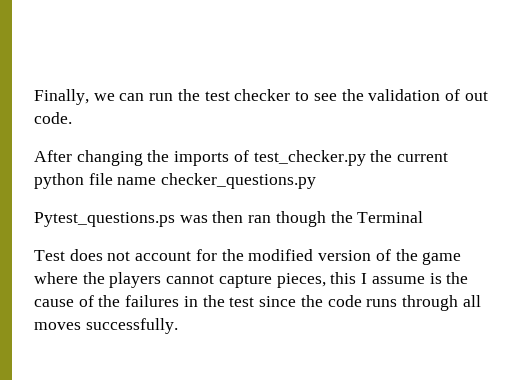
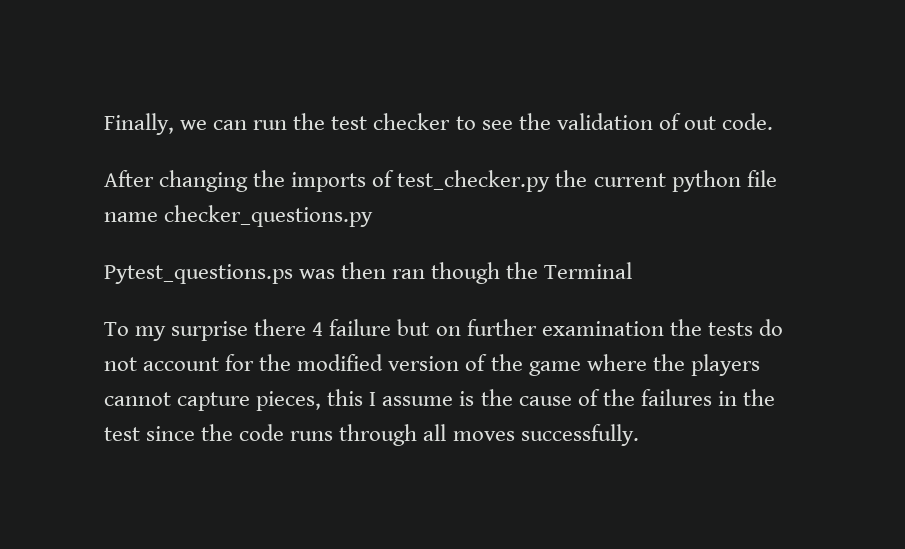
[34,249,103,261] Test does -> [104,319,783,341] To my surprise there 4 failure but on further examination the tests do

